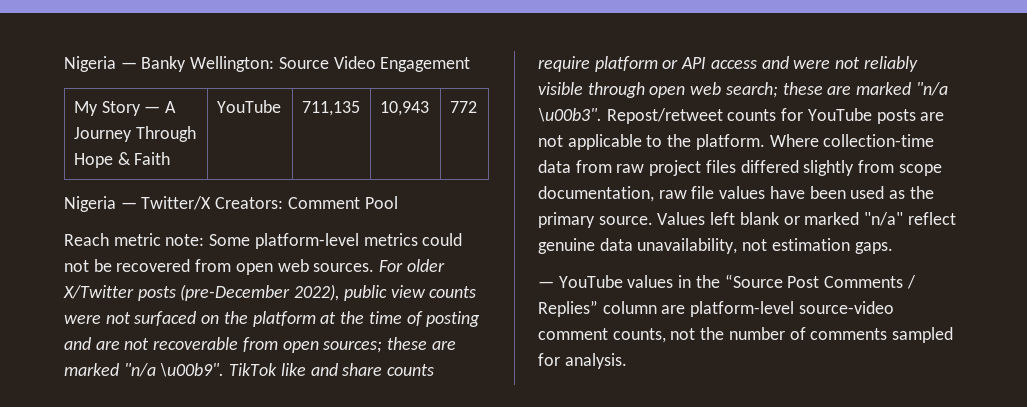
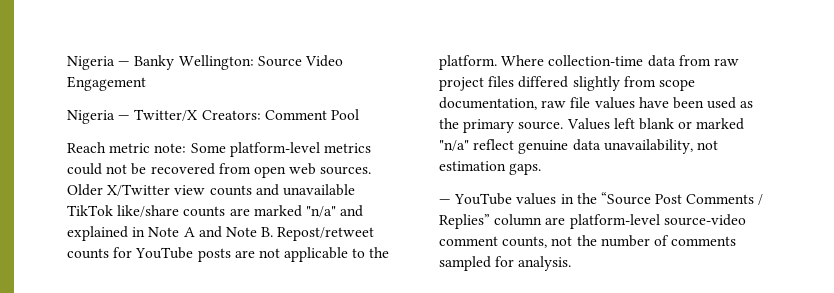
[73,101,176,116] [73,126,196,142] [73,152,171,168] [216,100,281,113] [301,101,360,116] [379,101,429,116] [449,101,477,113] // My Story — A Journey Through Hope & Faith | YouTube | 711,135 | 10,943 | 772 -> (146, 83) none
[379,259,445,272] [63,284,477,301] [64,311,481,327] [64,337,456,353] [64,363,435,377] [538,56,918,72] [538,82,948,98] [538,108,602,122] For older X/Twitter posts (pre-December 2022), public view counts were not surfaced on the platform at the time of posting and are not recoverable from open sources; these are marked "n/a \u00b9". TikTok like and share counts require platform or API access and were not reliably visible through open web search; these are marked "n/a \u00b3". -> [67,184,355,196] [67,205,364,217] [67,226,274,241] Older X/Twitter view counts and unavailable TikTok like/share counts are marked "n/a" and explained in Note A and Note B.

